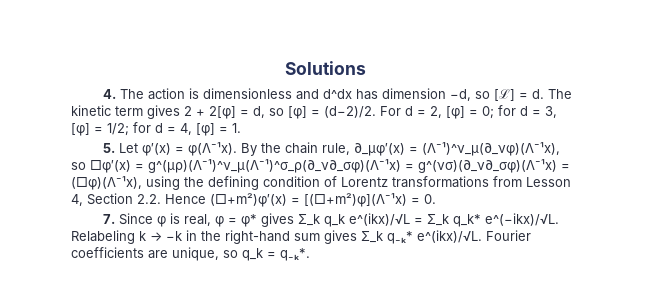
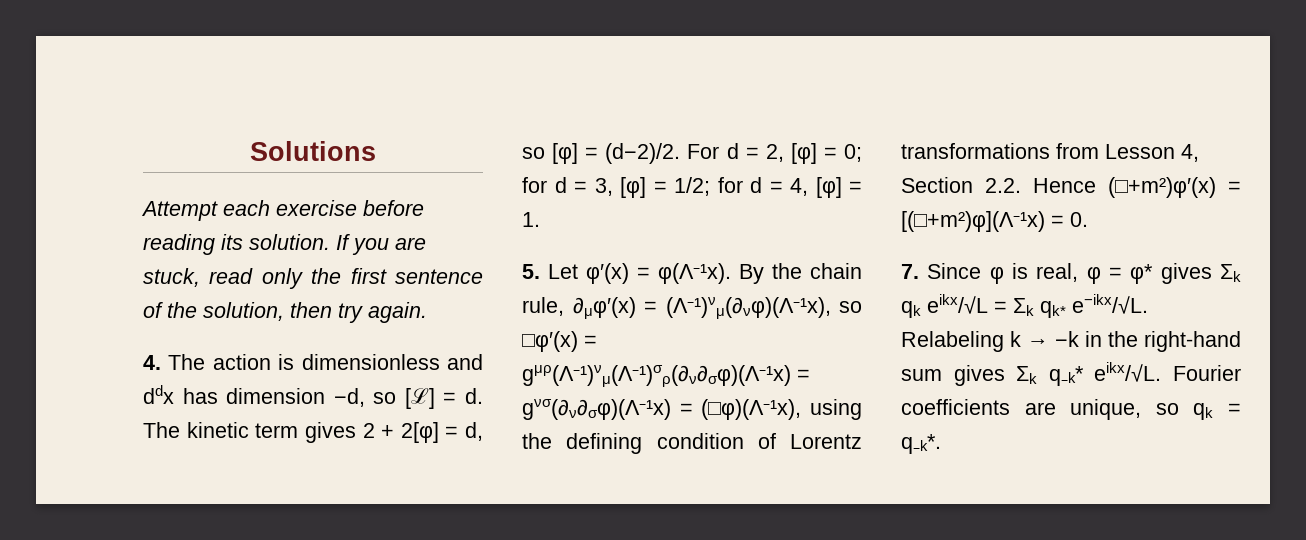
(366, 68) none -> [141,200,424,221] [143,234,426,255] [143,268,483,289] [143,302,427,323] // Attempt each exercise before reading its solution. If you are stuck, read only the first sentence of the solution, then try again.
[323,89,353,99] d^dx -> [143,385,174,404] ddx
[354,142,561,156] [71,159,557,173] ∂_μφ′(x) = (Λ⁻¹)^ν_μ(∂_νφ)(Λ⁻¹x), so □φ′(x) = g^(μρ)(Λ⁻¹)^ν_μ(Λ⁻¹)^σ_ρ(∂_ν∂_σφ)(Λ⁻¹x) = g^(νσ)(∂_ν∂_σφ)(Λ⁻¹x) -> [572,297,862,319] [522,331,597,352] [522,365,810,387] [522,399,671,420] ∂μφ′(x) = (Λ⁻¹)νμ(∂νφ)(Λ⁻¹x), so □φ′(x) = gμρ(Λ⁻¹)νμ(Λ⁻¹)σρ(∂ν∂σφ)(Λ⁻¹x) = gνσ(∂ν∂σφ)(Λ⁻¹x)
[298,213,560,227] Σ_k q_k e^(ikx)/√L = Σ_k q_k* e^(−ikx)/√L. -> [1220,264,1241,282] [901,294,1148,318] Σk qk eikx/√L = Σk qk* e−ikx/√L.
[361,230,482,244] Σ_k q₋ₖ* e^(ikx)/√L. -> [1016,362,1162,386] Σk q₋ₖ* eikx/√L.
[242,248,263,261] q_k -> [1193,403,1214,420] qk

